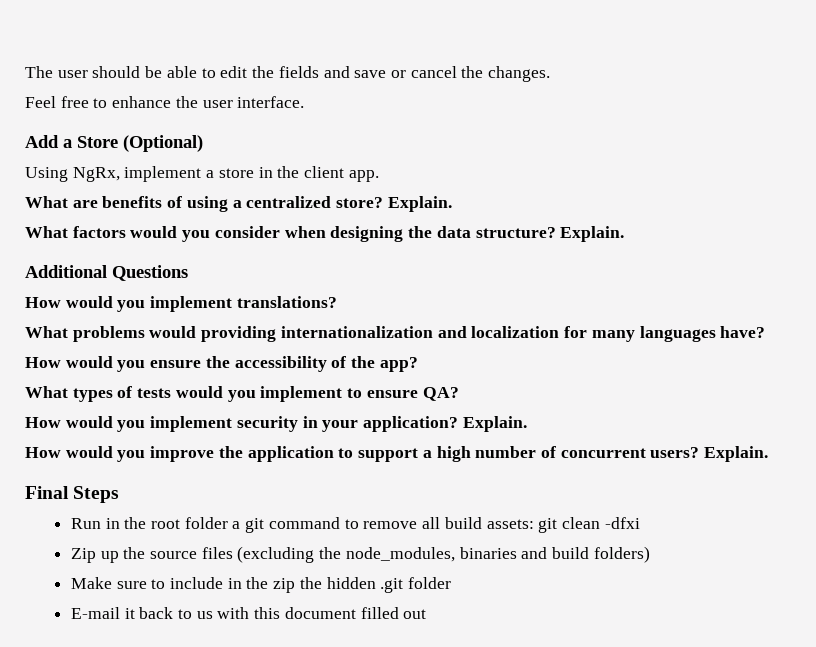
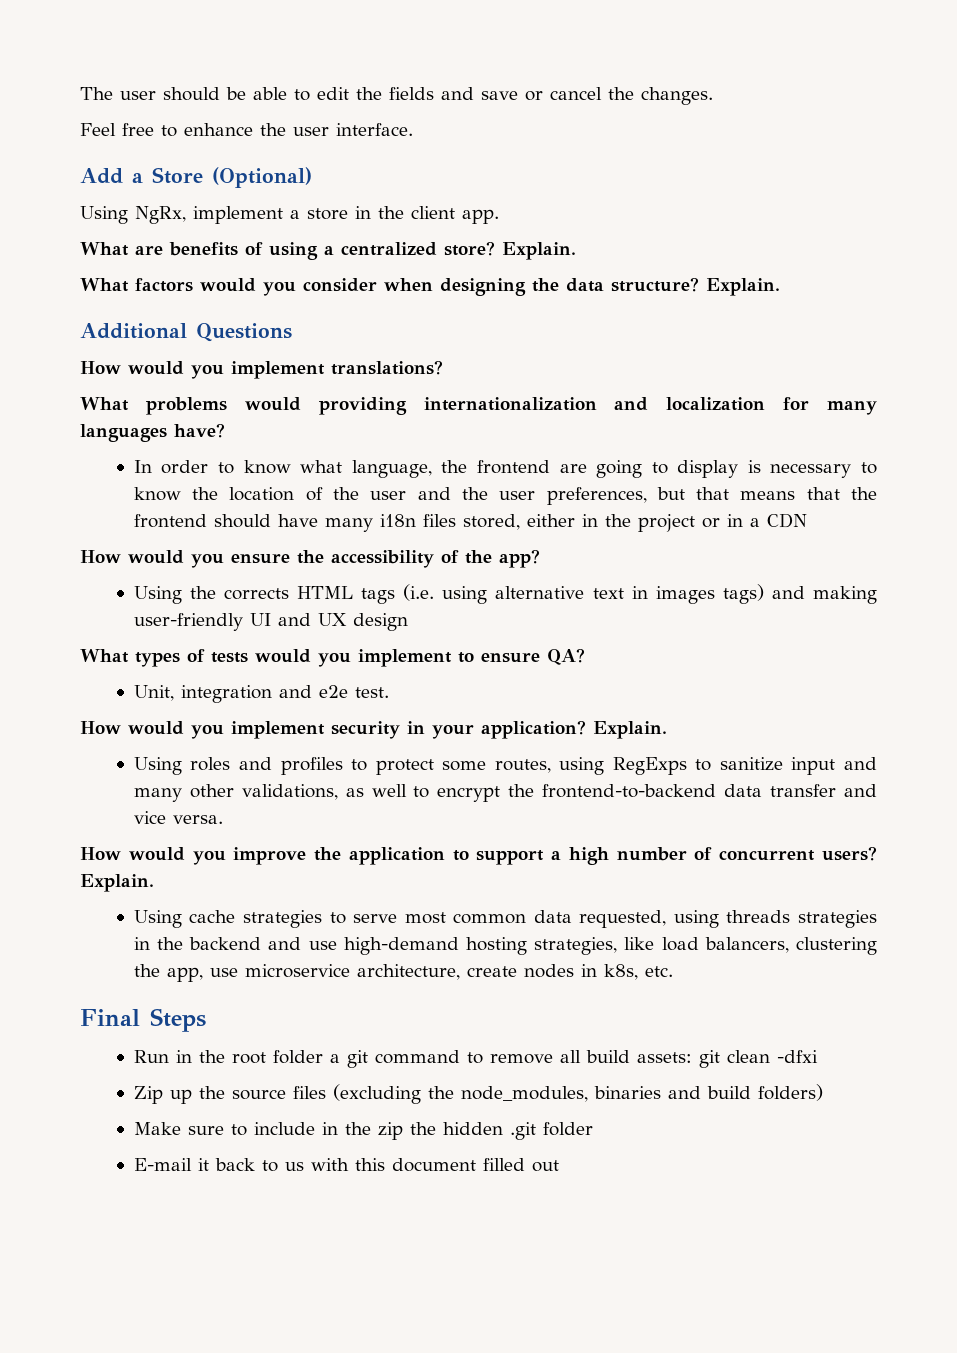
(766, 332) none -> [133,460,877,478] [133,487,878,505] [133,513,807,532] // In order to know what language, the frontend are going to display is necessary to know the location of the user and the user preferences, but that means that the frontend should have many i18n files stored, either in the project or in a CDN
(418, 364) none -> [133,584,878,604] [133,613,408,631] // Using the corrects HTML tags (i.e. using alternative text in images tags) and making user-friendly UI and UX design
(459, 394) none -> [133,685,389,703] // Unit, integration and e2e test.
(527, 424) none -> [133,757,877,775] [133,784,878,802] [133,811,223,824] // Using roles and profiles to protect some routes, using RegExps to sanitize input and many other validations, as well to encrypt the frontend-to-backend data transfer and vice versa.
(769, 454) none -> [133,910,878,928] [133,937,877,955] [133,964,673,982] // Using cache strategies to serve most common data requested, using threads strategies in the backend and use high-demand hosting strategies, like load balancers, clustering the app, use microservice architecture, create nodes in k8s, etc.

